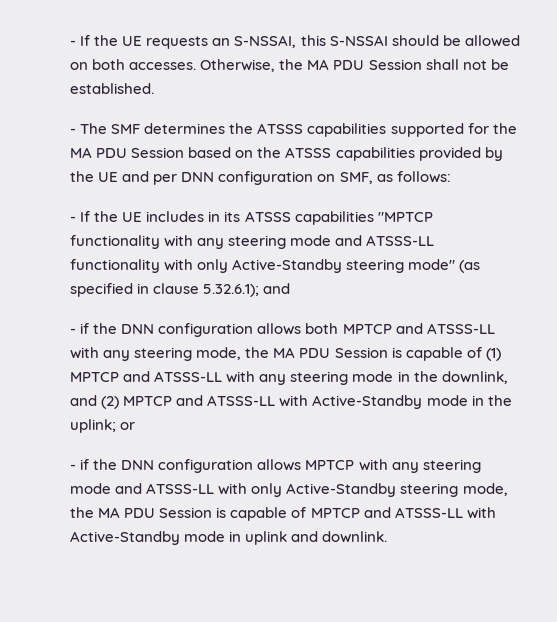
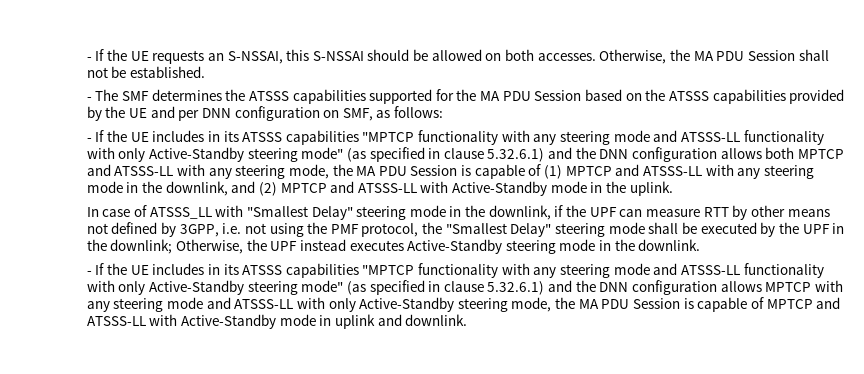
[203,283,291,297] [70,323,90,334] 5.32.6.1); and // - if -> [487,147,573,162] 5.32.6.1) and
[70,419,136,433] [70,459,90,470] uplink; or // - if -> [629,181,673,196] [86,205,830,220] [86,222,845,237] [86,239,701,254] [86,263,824,278] [86,280,573,295] uplink. // In case of ATSSS_LL with "Smallest Delay" steering mode in the downlink, if the UPF can measure RTT by other means not defined by 3GPP, i.e. not using the PMF protocol, the "Smallest Delay" steering mode shall be executed by the UPF in the downlink; Otherwise, the UPF instead executes Active-Standby steering mode in the downlink. // - If the UE includes in its ATSSS capabilities "MPTCP functionality with any steering mode and ATSSS-LL functionality with only Active-Standby steering mode" (as specified in clause 5.32.6.1) and

